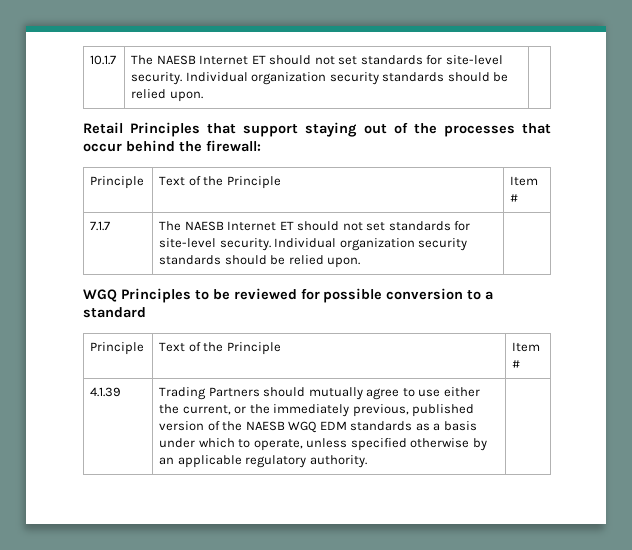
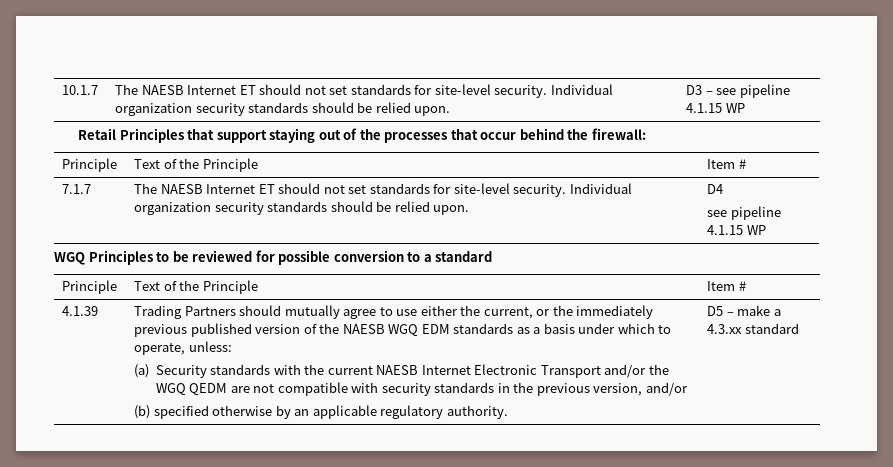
(203, 96) none -> [686,84,790,98] [686,103,745,113] D3 – see pipeline 4.1.15 WP
(361, 262) none -> [707,184,724,194] [707,206,781,220] [707,225,766,235] D4 // see pipeline 4.1.15 WP
[352,404,409,417] previous, -> [134,324,188,337] previous
[306,438,348,448] unless -> [188,341,232,352] [134,364,669,378] [155,382,688,396] [134,405,151,419] unless: // (a) Security standards with the current NAESB Internet Electronic Transport and/or the WGQ QEDM are not compatible with security standards in the previous version, and/or // (b)
(367, 461) none -> [707,305,781,316] [707,323,799,334] D5 – make a 4.3.xx standard

